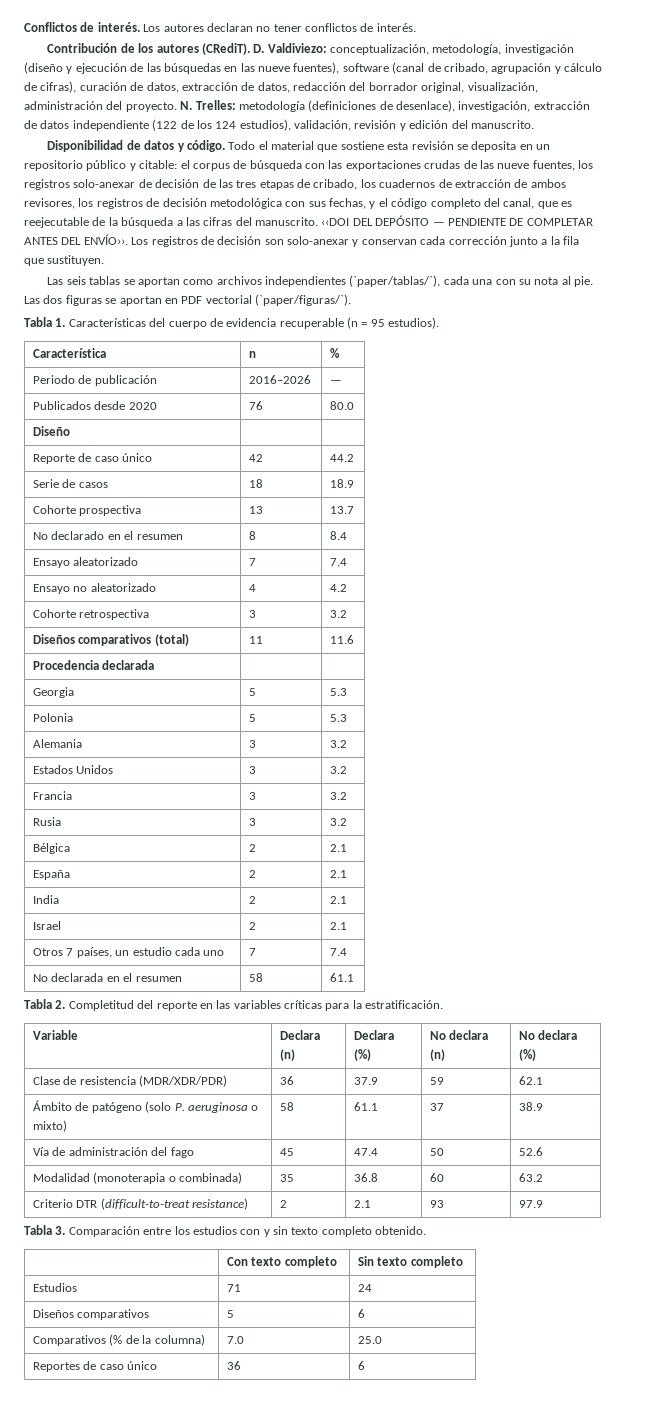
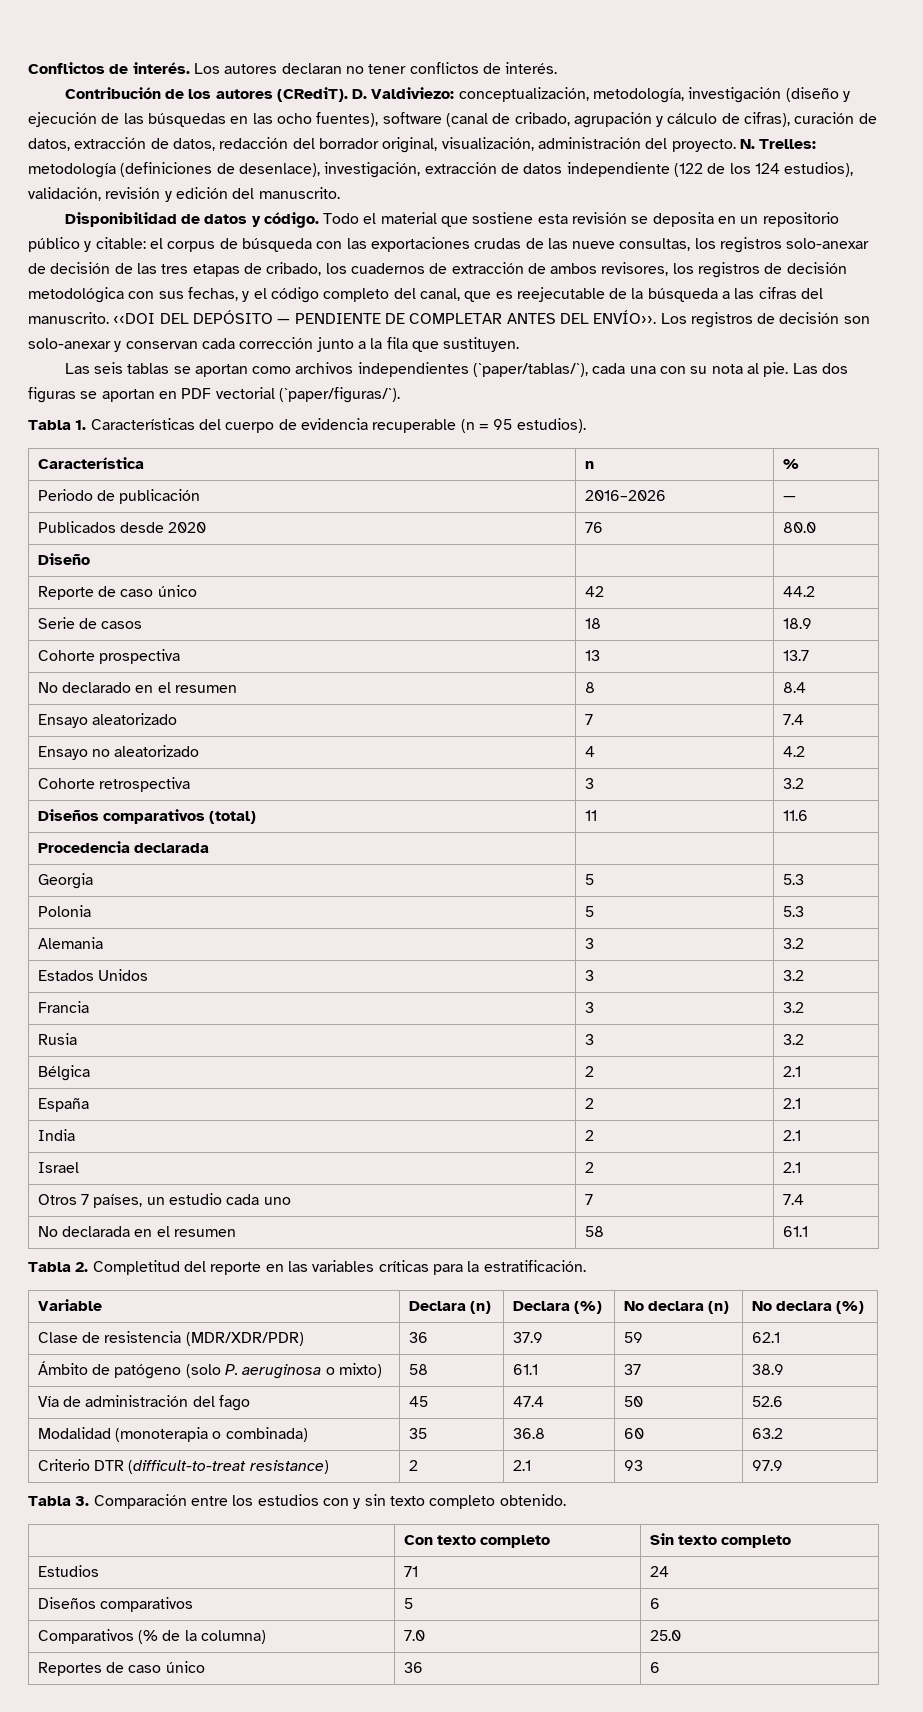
[258,66,290,72] nueve -> [276,113,312,124] ocho
[532,160,575,171] fuentes, -> [619,238,691,251] consultas,

